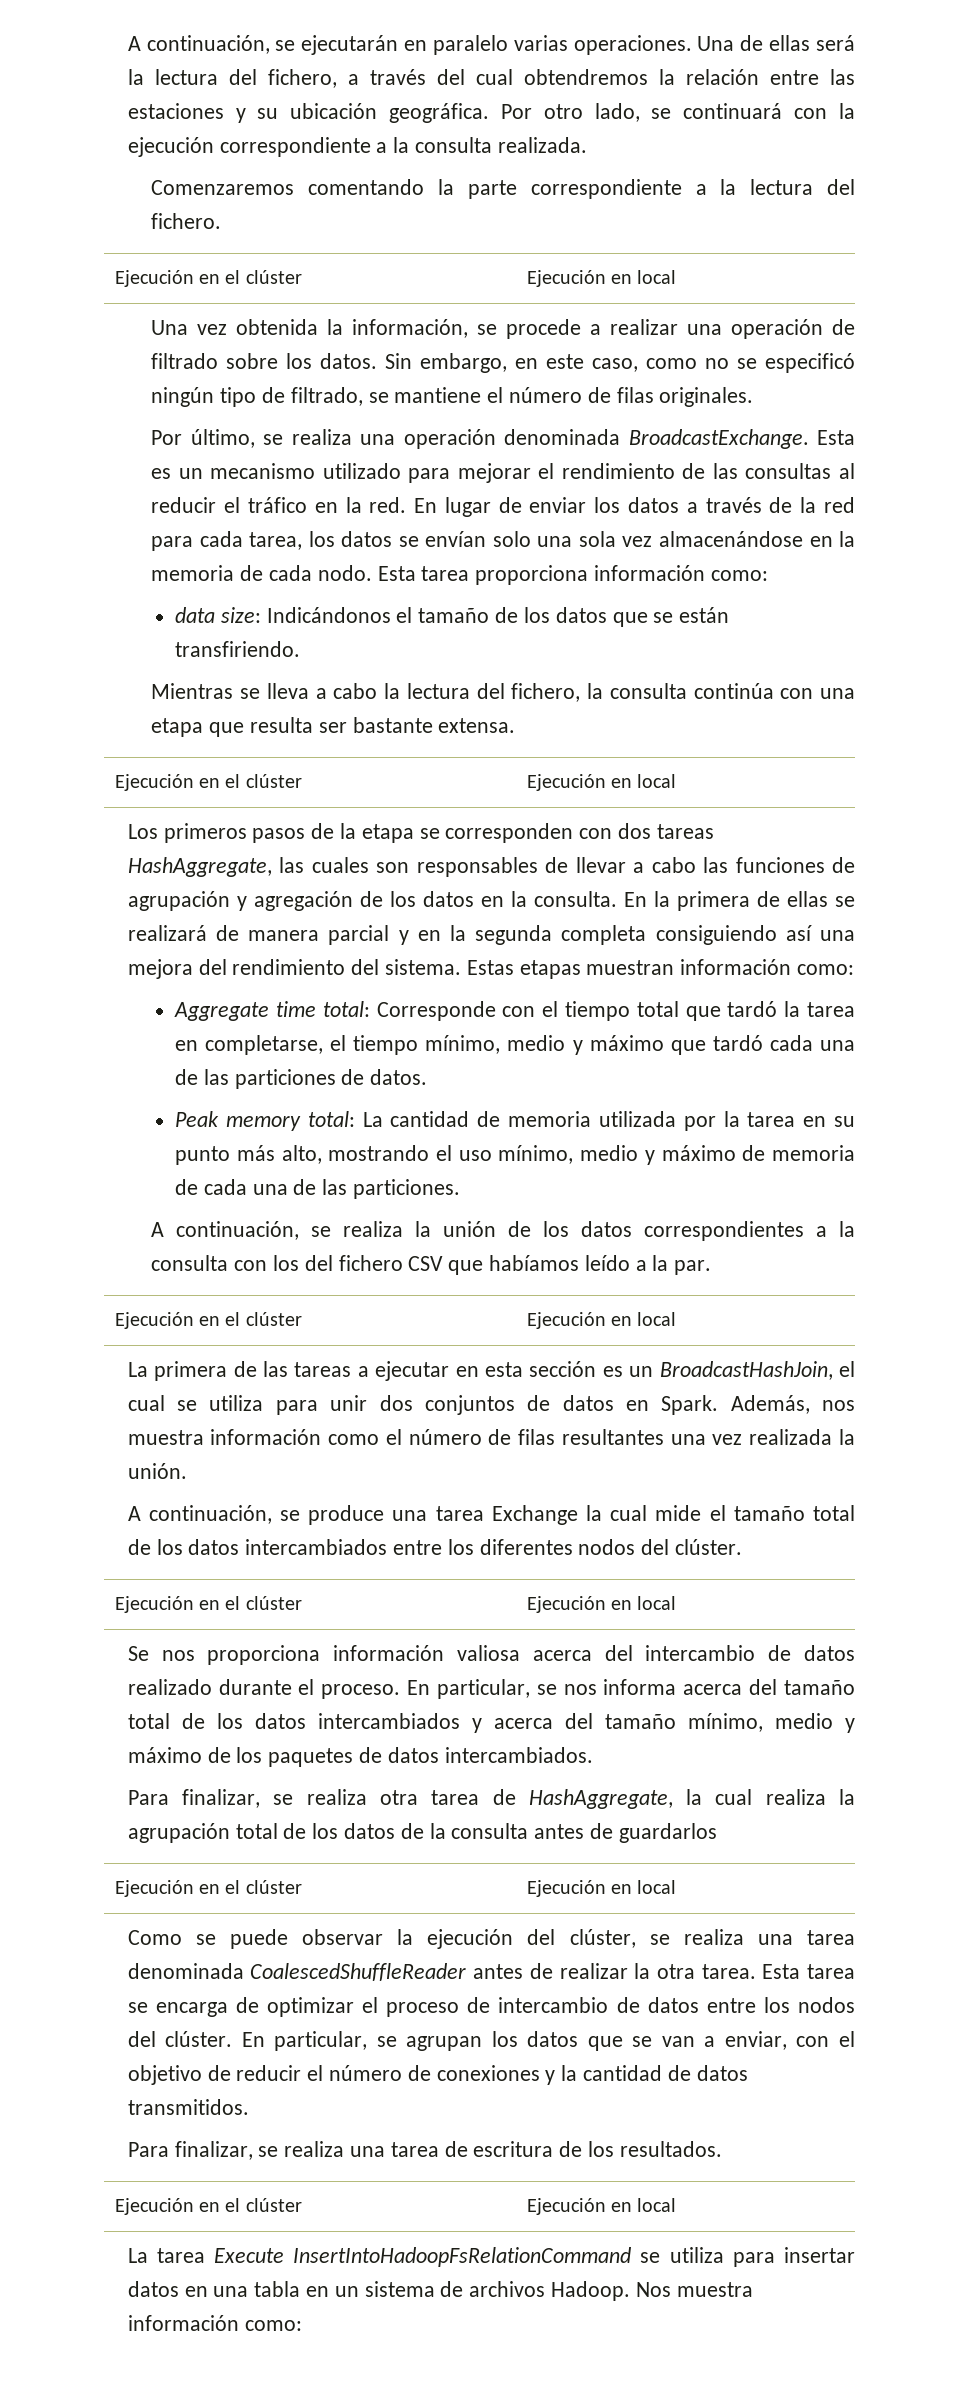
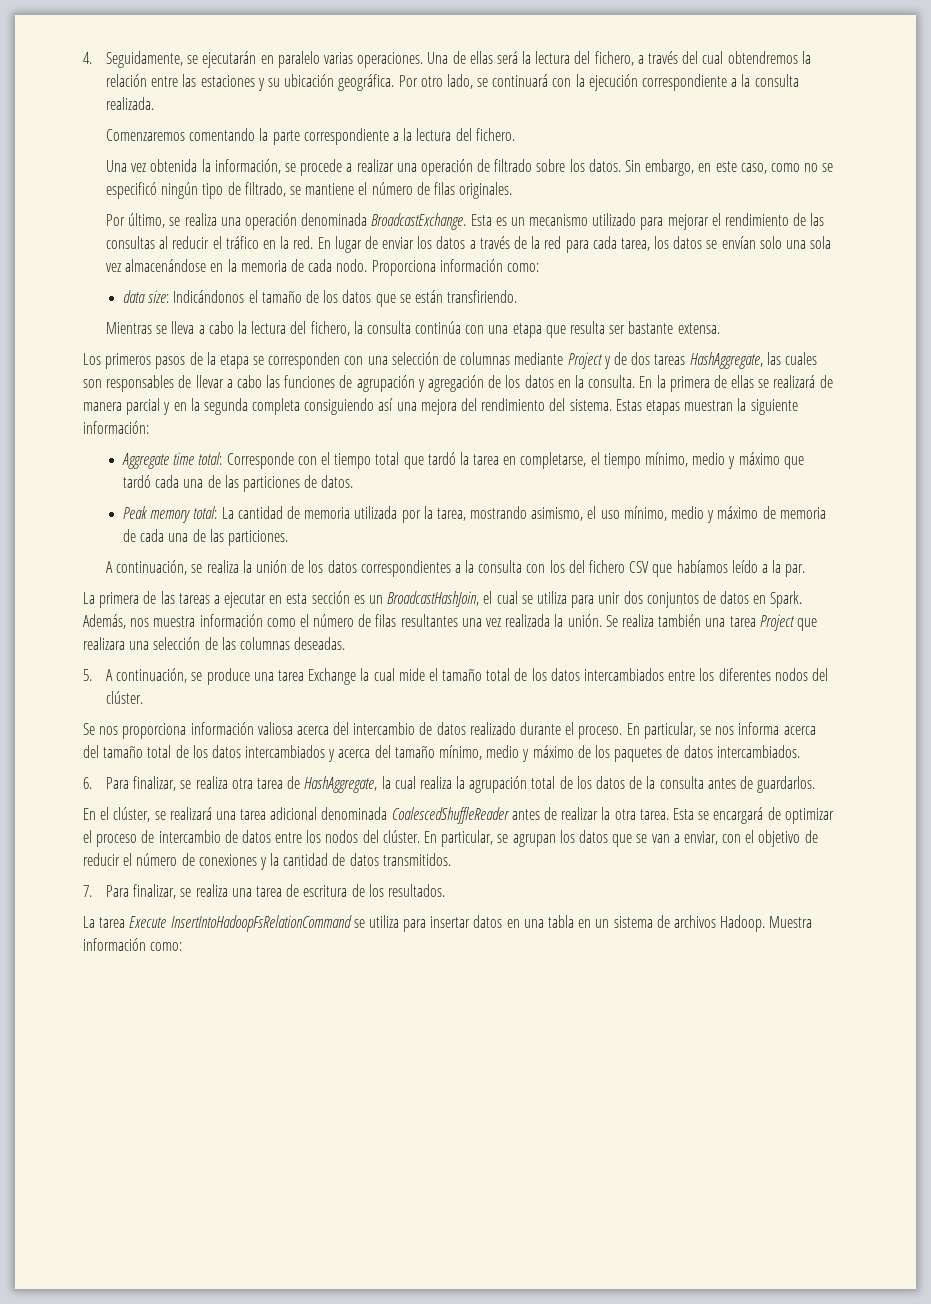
[127,35,270,54] A continuación, -> [83,51,184,68] 4. Seguidamente,
[114,270,302,287] [526,270,677,287] // Ejecución en el clúster | Ejecución en local -> (515, 134) none
[377,565,589,585] Esta tarea proporciona -> [371,260,436,276] Proporciona
[114,774,302,791] [526,774,677,791] // Ejecución en el clúster | Ejecución en local -> (720, 328) none
(613, 833) none -> [367,352,627,369] una selección de columnas mediante Project y de
[680,959,854,975] información como: -> [737,398,798,415] [83,421,150,434] la siguiente información:
[747,1112,856,1127] [175,1145,430,1165] tarea en su punto más alto, mostrando -> [436,506,584,521] tarea, mostrando asimismo,
[114,1312,302,1329] [526,1312,677,1329] // Ejecución en el clúster | Ejecución en local -> (806, 570) none
(187, 1471) // -> [605,614,817,631] [83,637,346,650] [83,669,93,681] Se realiza también una tarea Project que realizara una selección de las columnas deseadas. // 5.
[114,1596,302,1613] [526,1596,677,1613] // Ejecución en el clúster | Ejecución en local -> (144, 697) none
(593, 1755) none -> [83,777,93,789] 6.
[618,1823,717,1843] [114,1880,302,1897] [526,1880,677,1897] [127,1929,556,1949] guardarlos // Ejecución en el clúster | Ejecución en local // Como se puede observar la ejecución del -> [757,776,816,793] [83,807,110,820] guardarlos. // En el
[683,1929,856,1945] realiza una tarea -> [169,807,318,820] realizará una tarea adicional
[807,1964,856,1979] [127,2002,228,2017] tarea se encarga -> [698,807,764,824] se encargará
(249, 2107) none -> [83,885,93,897] 7.
[114,2198,302,2215] [526,2198,677,2215] // Ejecución en el clúster | Ejecución en local -> (445, 890) none
[635,2282,753,2297] Nos muestra -> [769,916,813,928] Muestra

